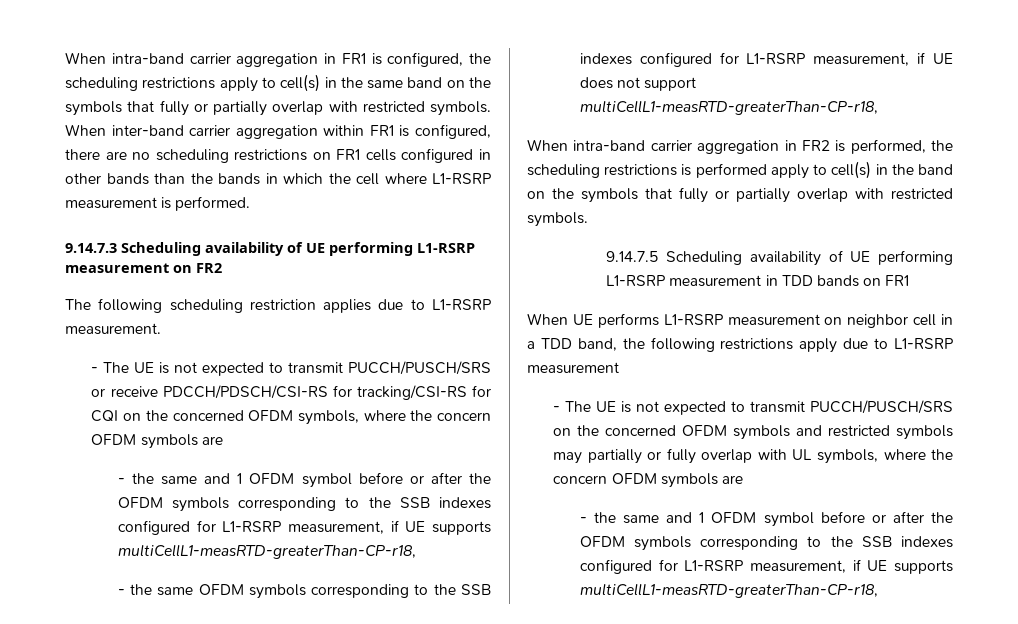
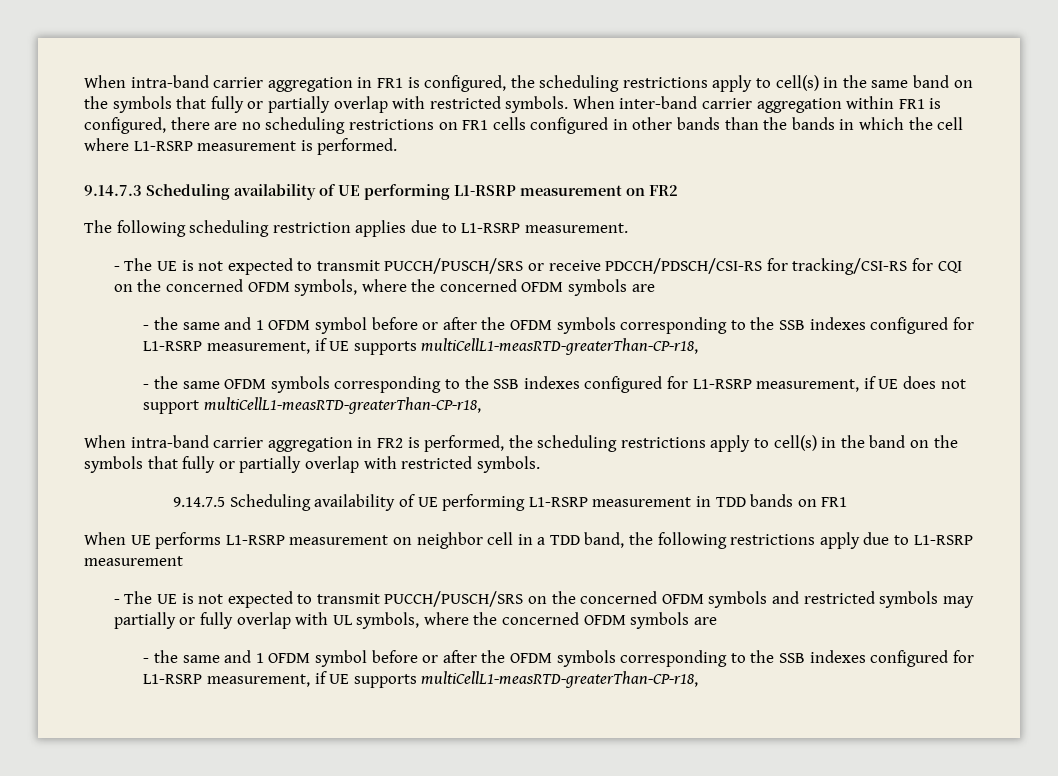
[437,412,491,421] concern -> [439,279,517,292] concerned
[681,163,767,178] is performed -> (706, 442) none
[553,475,608,484] concern -> [502,612,580,625] concerned

